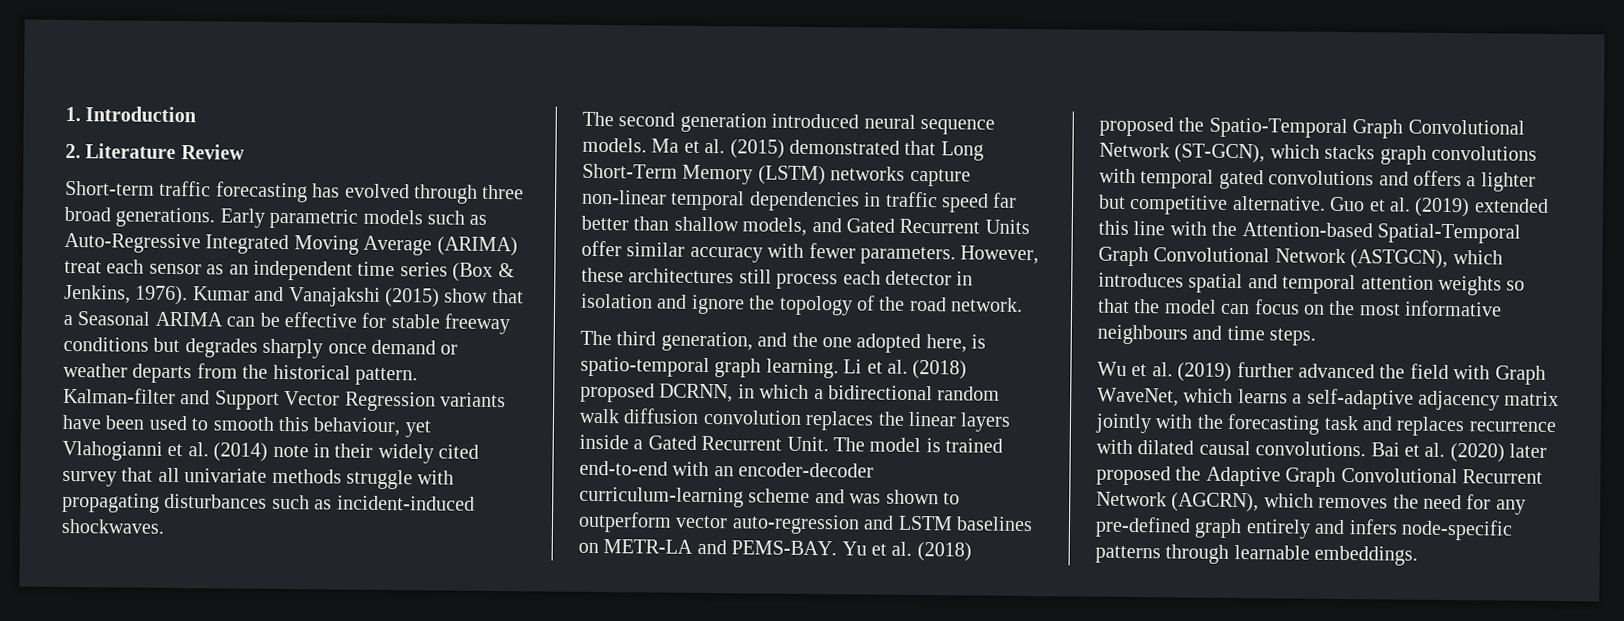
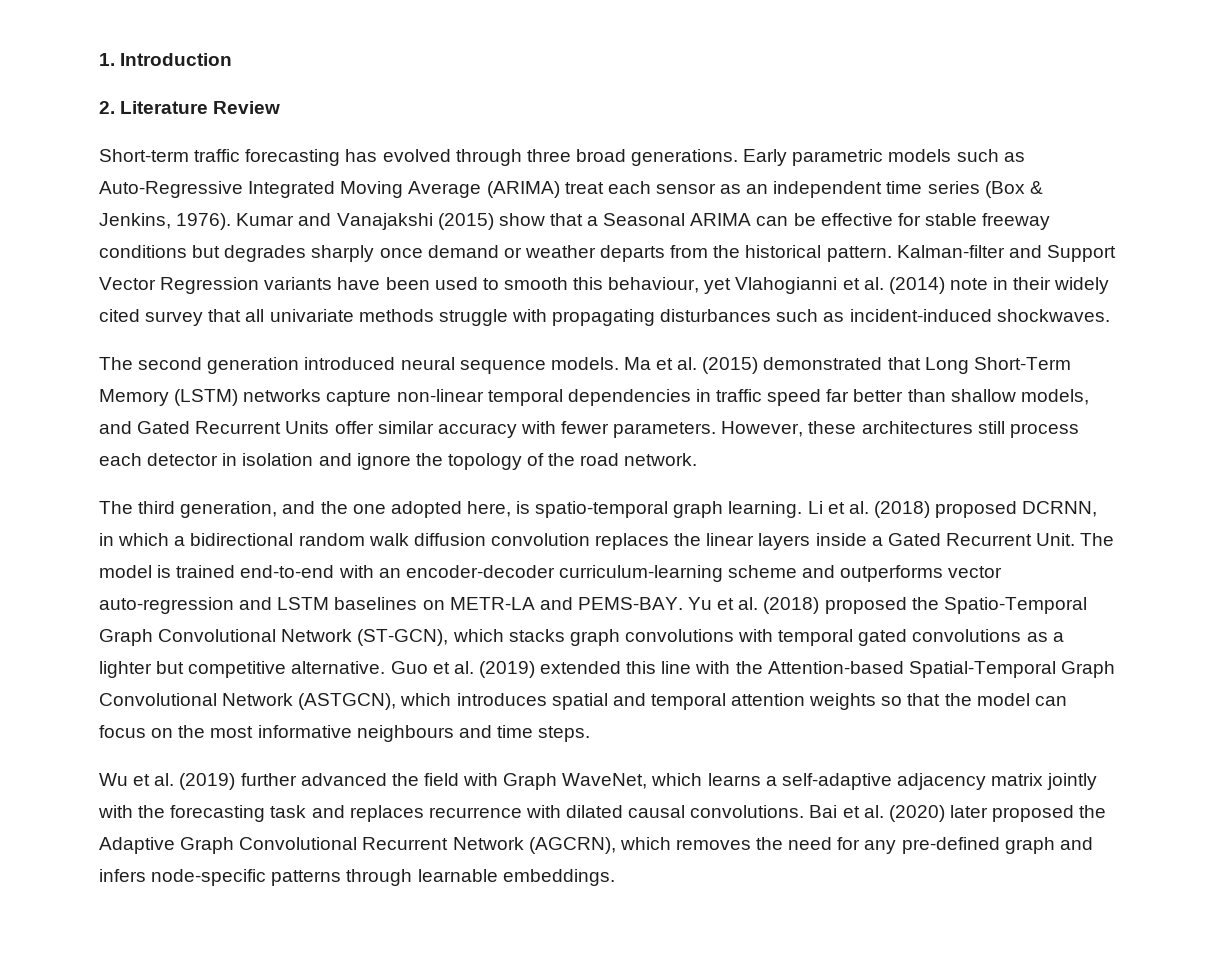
[849,489,960,505] [578,511,672,533] was shown to outperform -> [840,565,944,582] outperforms
[1378,170,1462,187] and offers -> [1026,632,1048,642] as
[1245,519,1311,539] entirely -> (1055, 845) none

